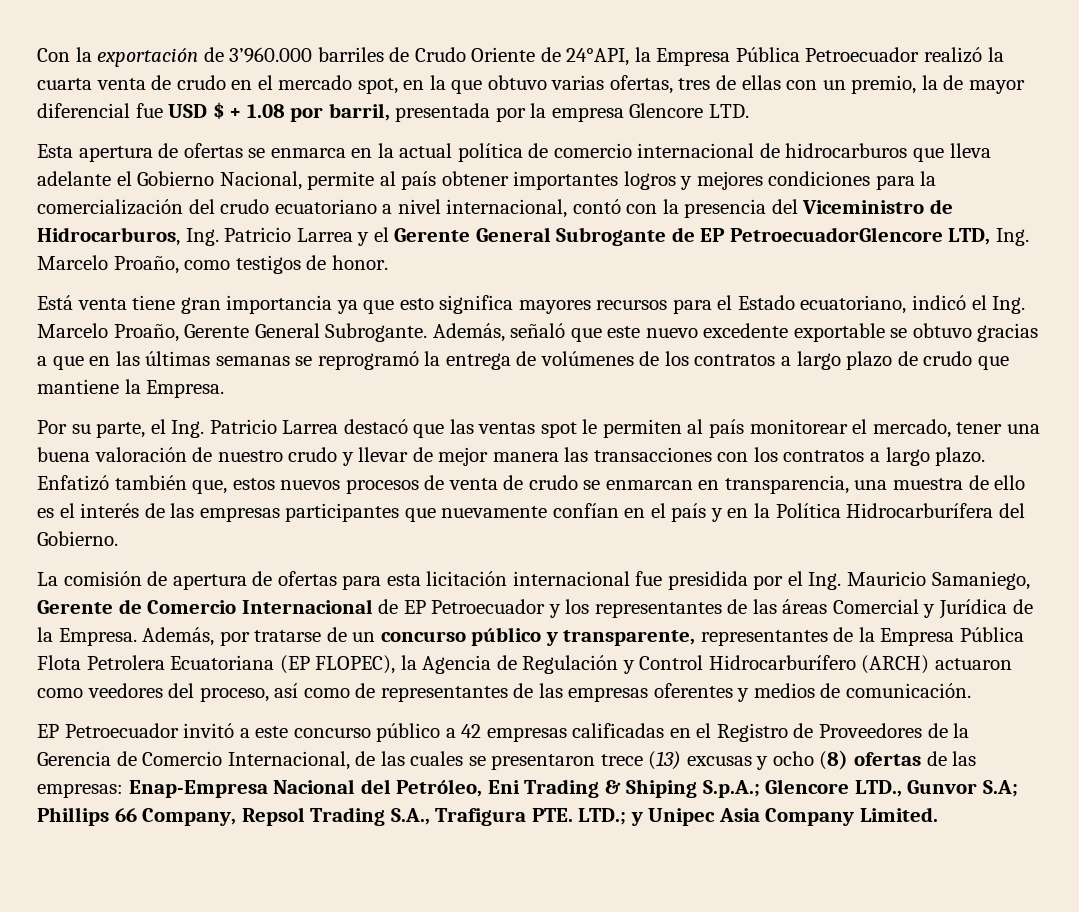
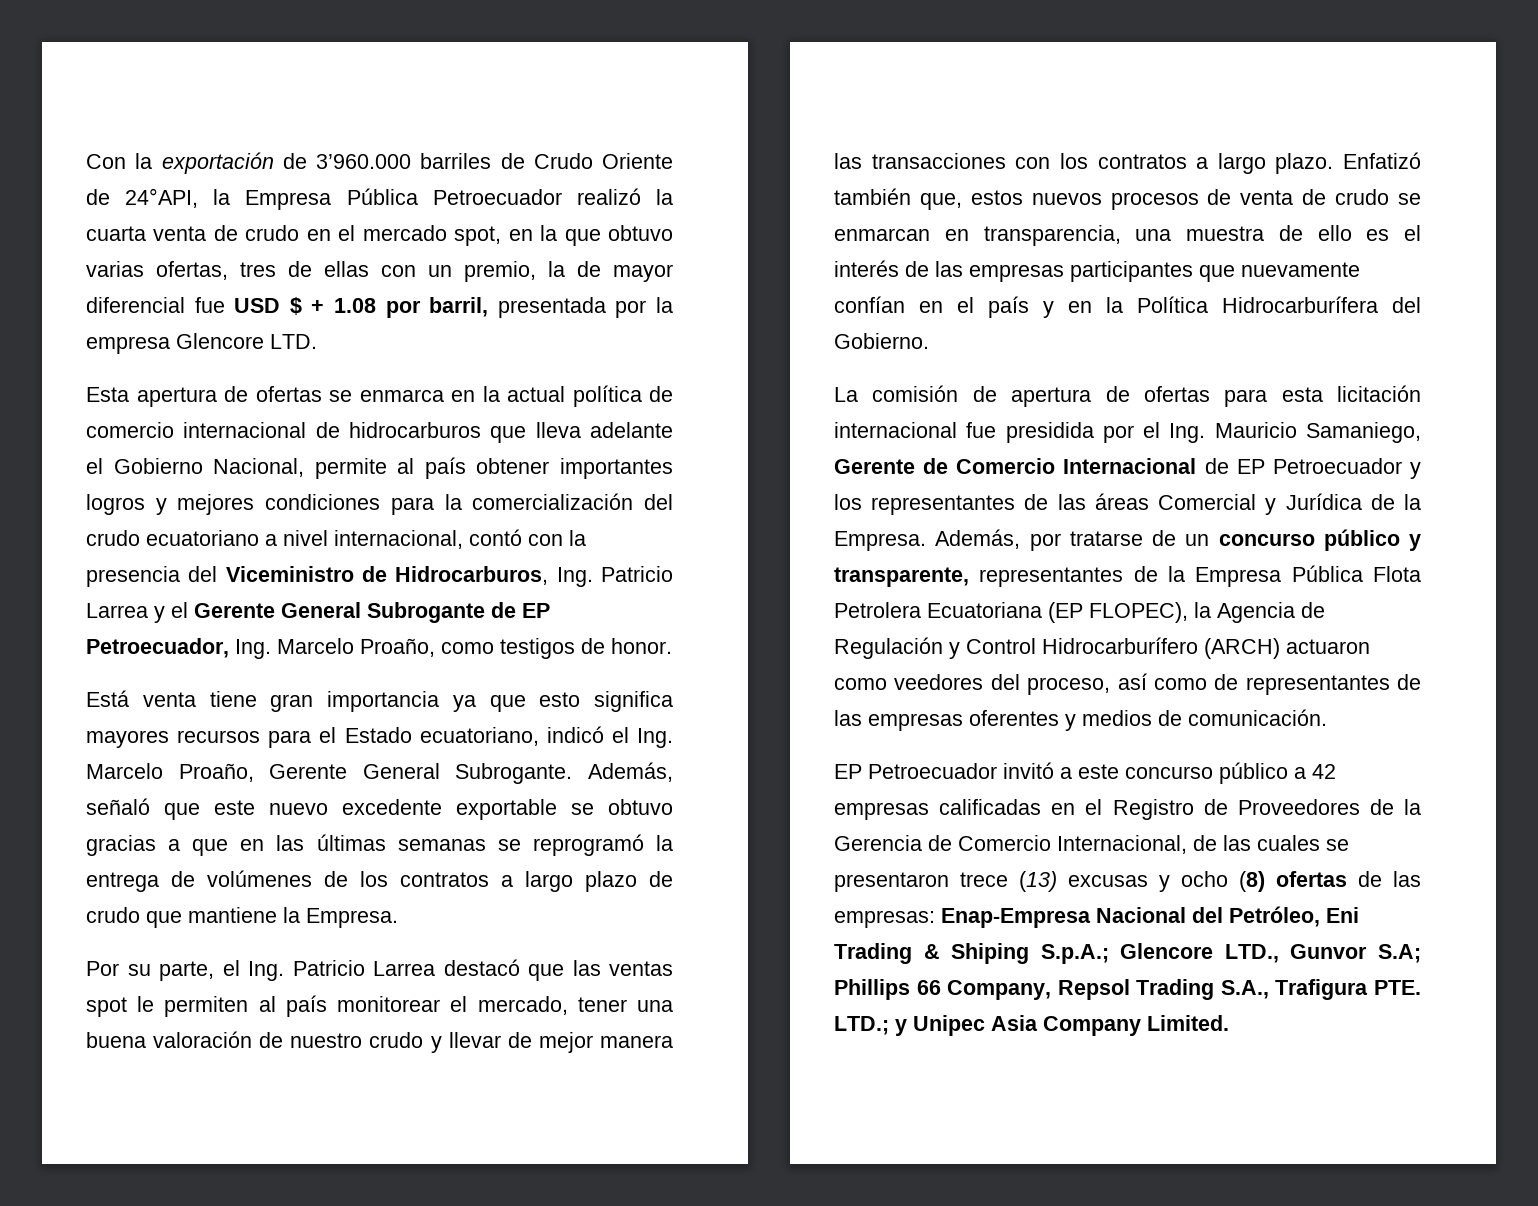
[729,227,991,245] PetroecuadorGlencore LTD, -> [86,638,229,658] Petroecuador,

